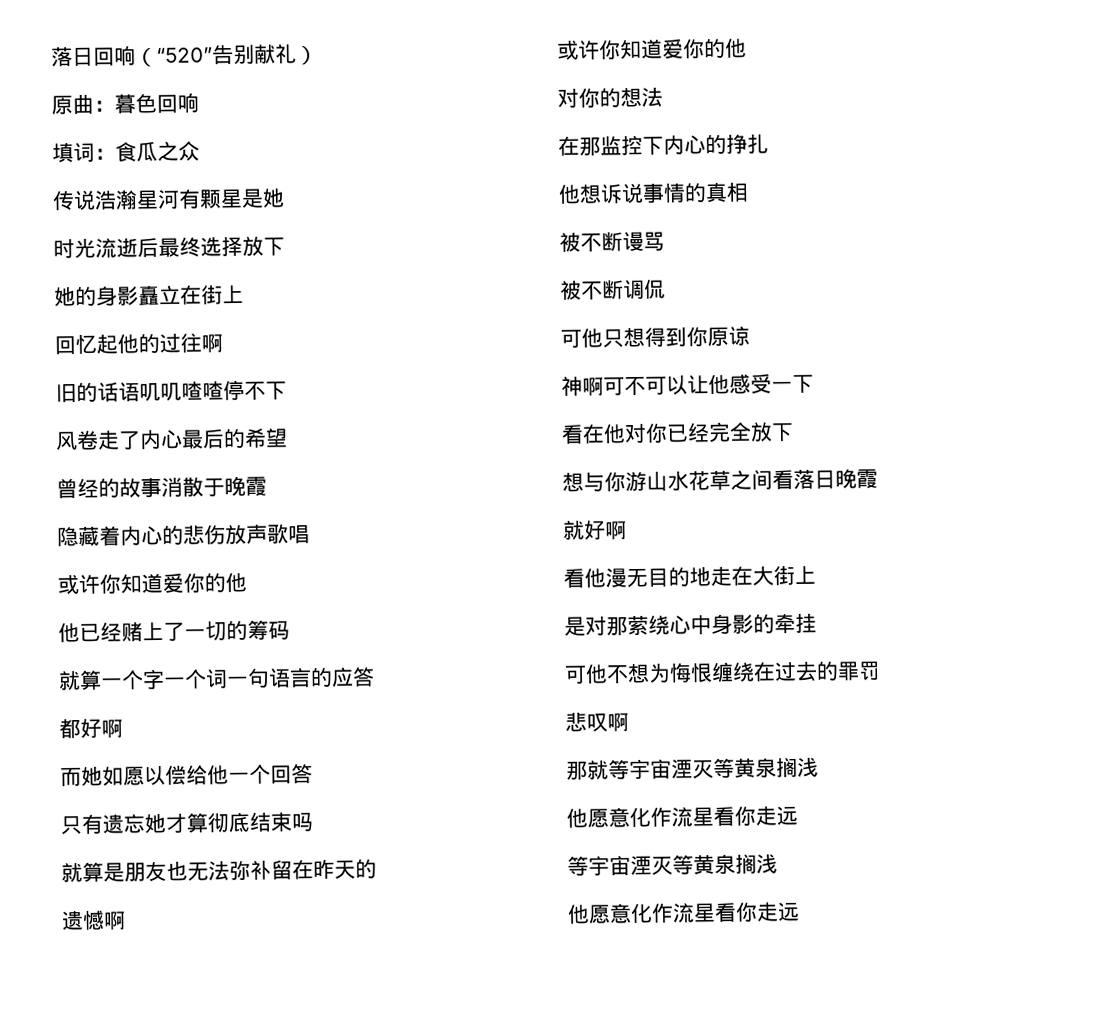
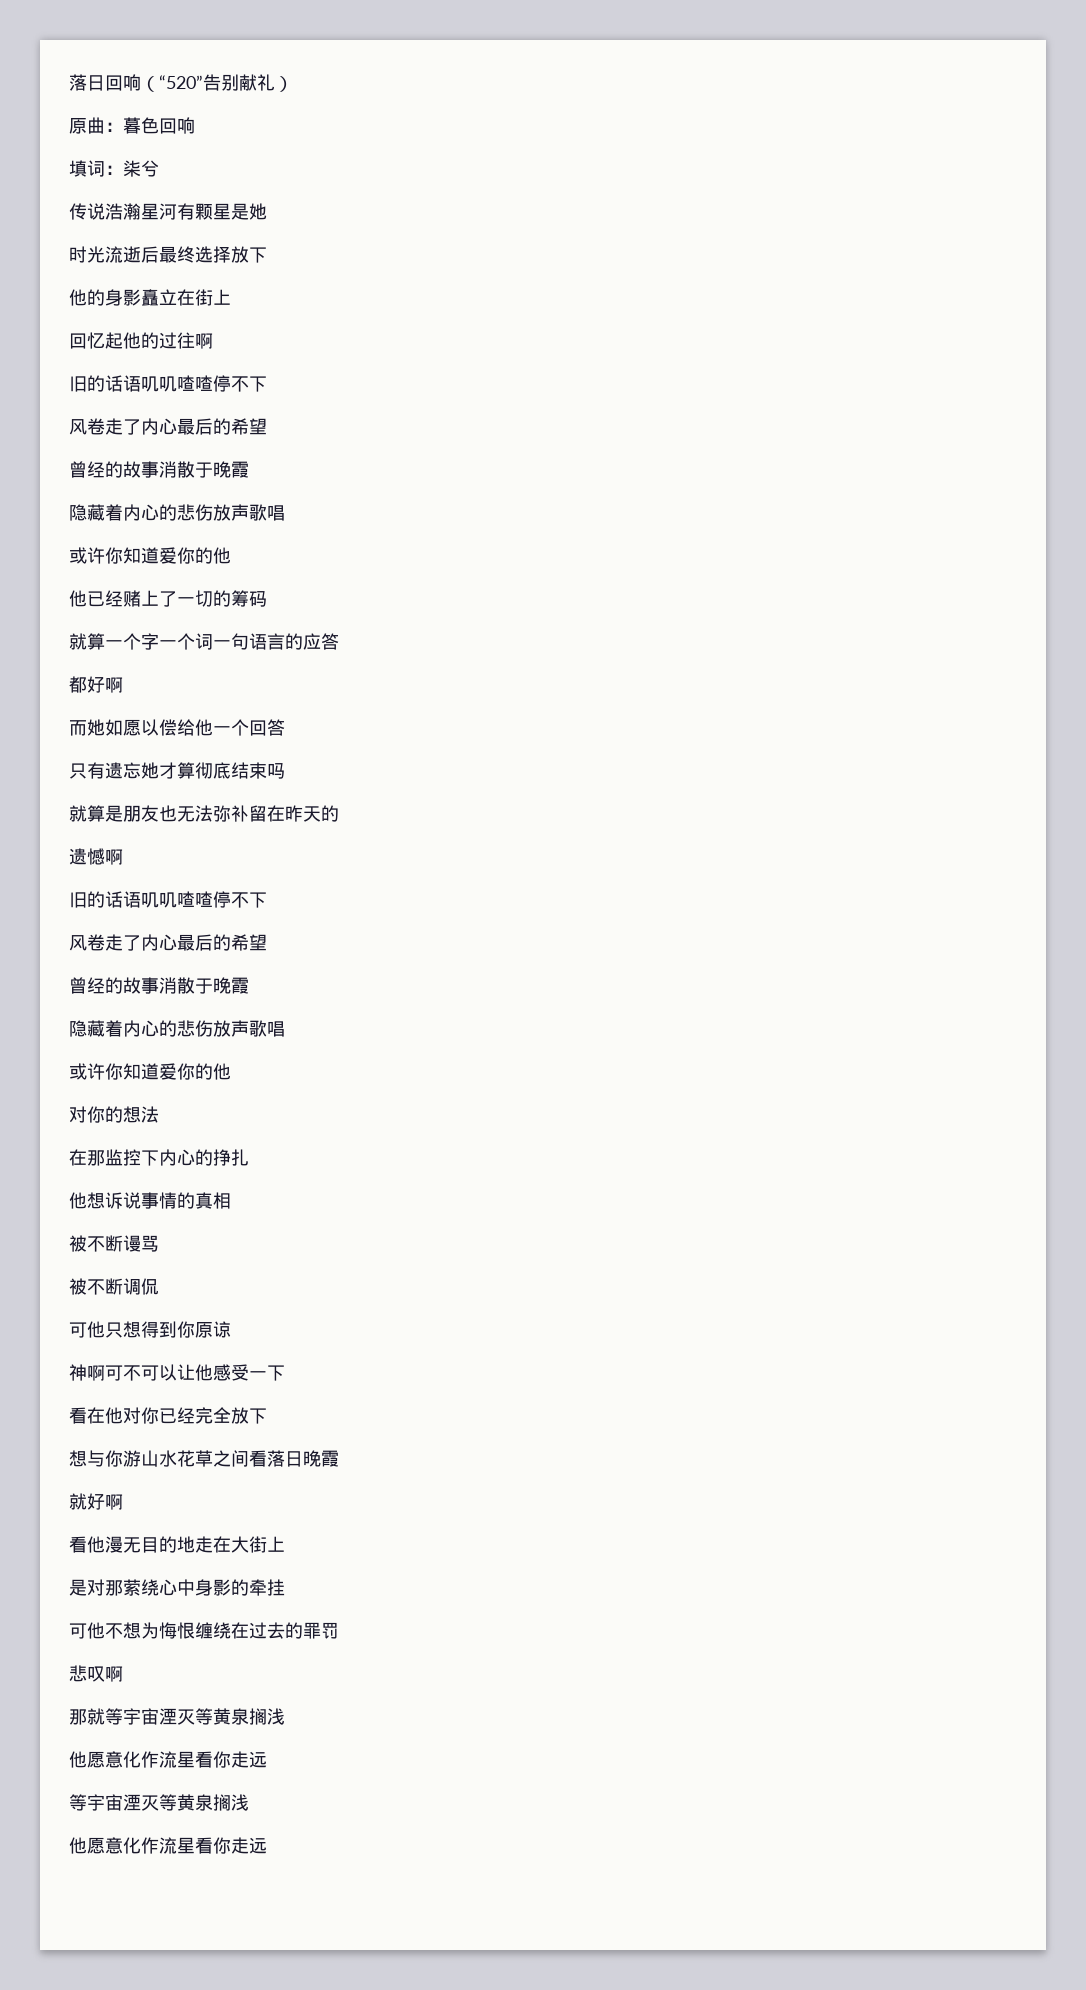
[115,140,200,163] 食瓜之众 -> [123,160,159,177] 柒兮
[54,287,76,307] 她 -> [69,289,87,306] 他
(126, 920) none -> [69,891,267,908] [69,934,267,951] [69,977,249,994] [69,1020,285,1037] // 旧的话语叽叽喳喳停不下 // 风卷走了内心最后的希望 // 曾经的故事消散于晚霞 // 隐藏着内心的悲伤放声歌唱

